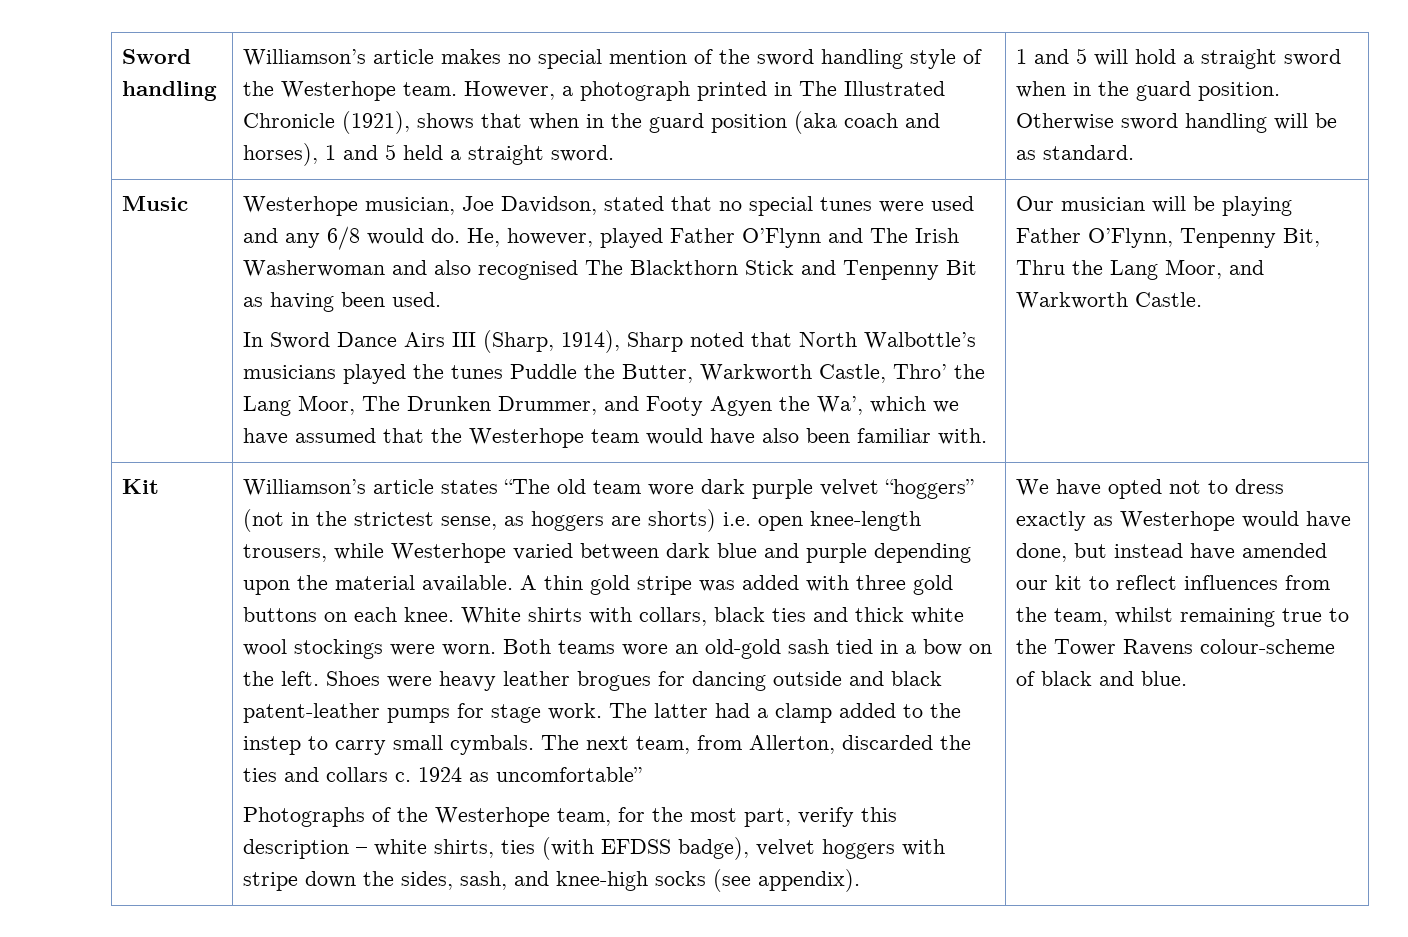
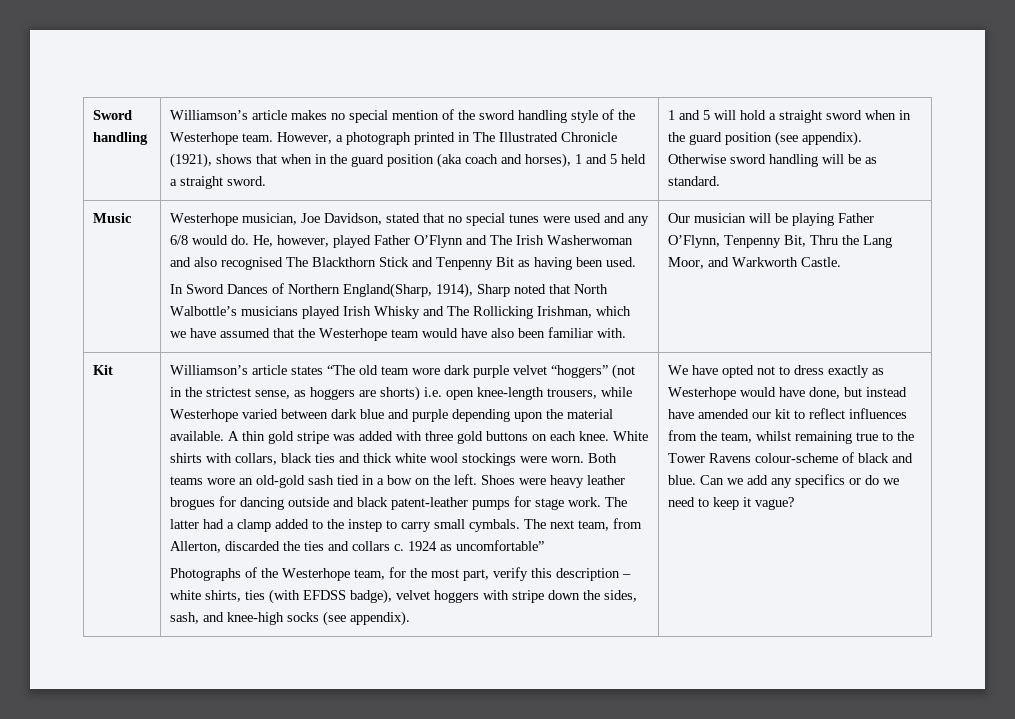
[1198,82,1281,101] position. -> [725,131,863,146] position (see appendix).
[337,330,555,353] Dance Airs III (Sharp, -> [227,283,433,298] Dances of Northern England(Sharp,
[413,364,986,383] [243,395,864,416] the tunes Puddle the Butter, Warkworth Castle, Thro’ the Lang Moor, The Drunken Drummer, and Footy Agyen the Wa’, -> [343,306,593,319] Irish Whisky and The Rollicking Irishman,
(1188, 678) none -> [700,474,900,488] [668,497,795,510] Can we add any specifics or do we need to keep it vague?

